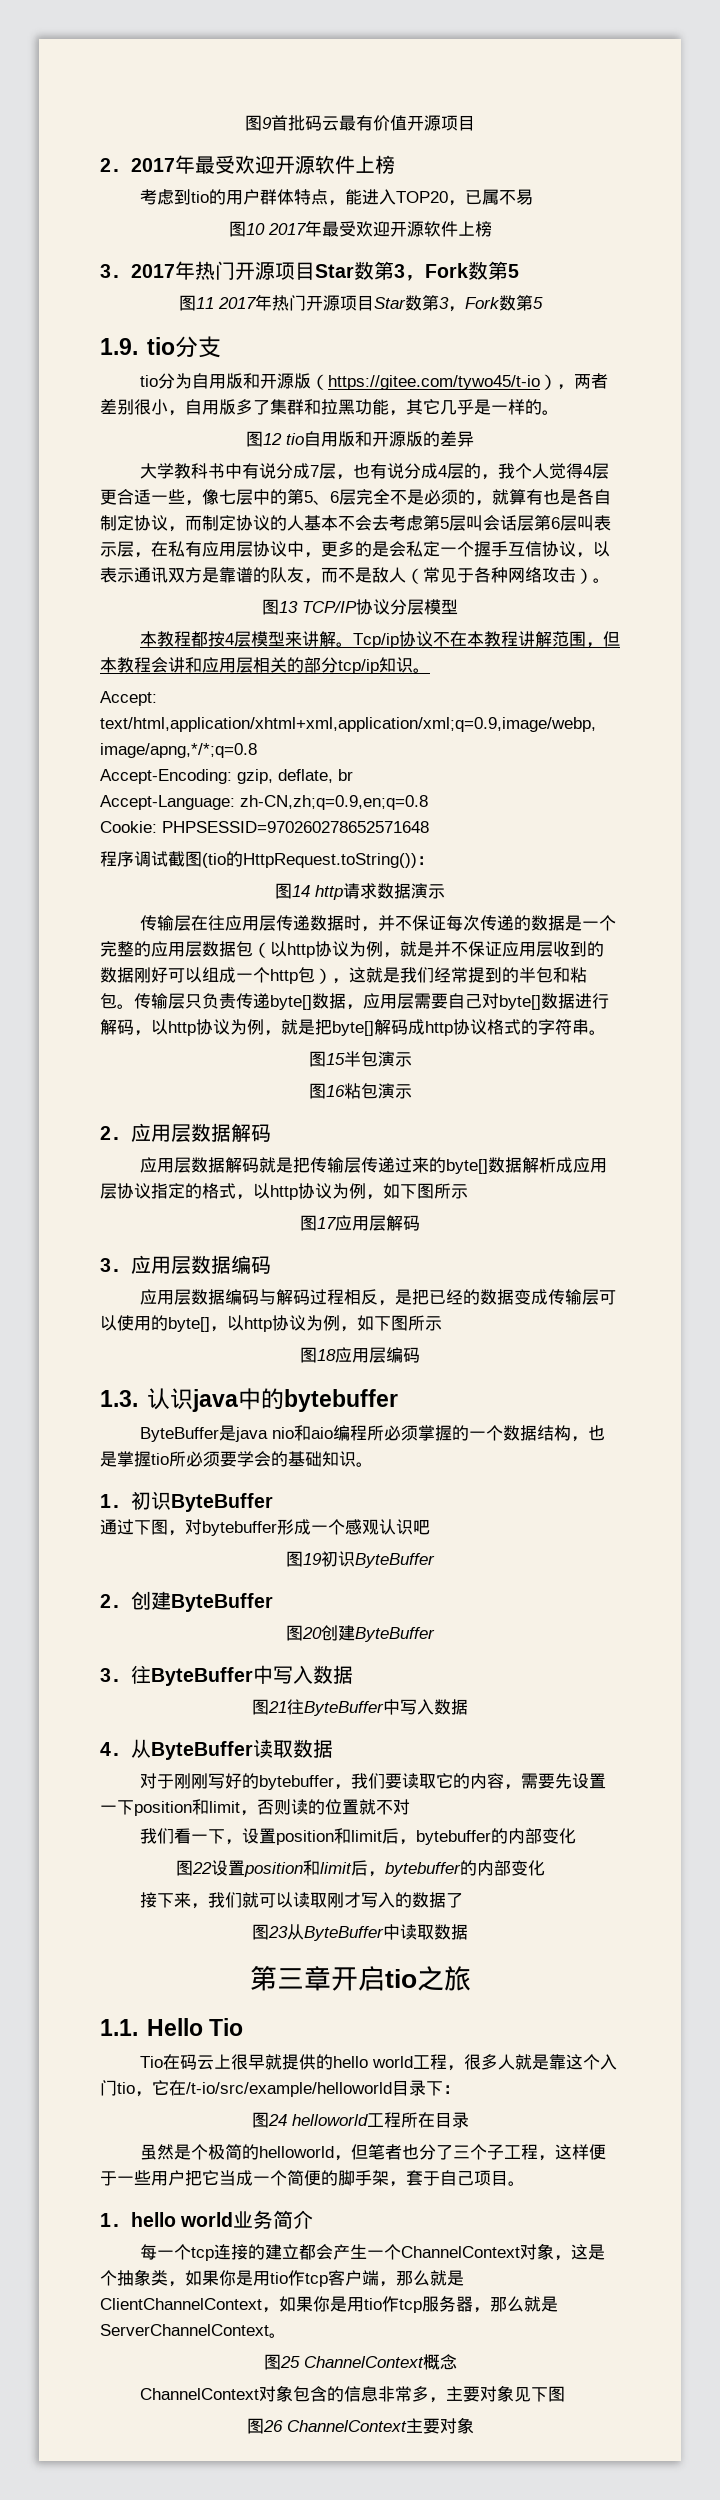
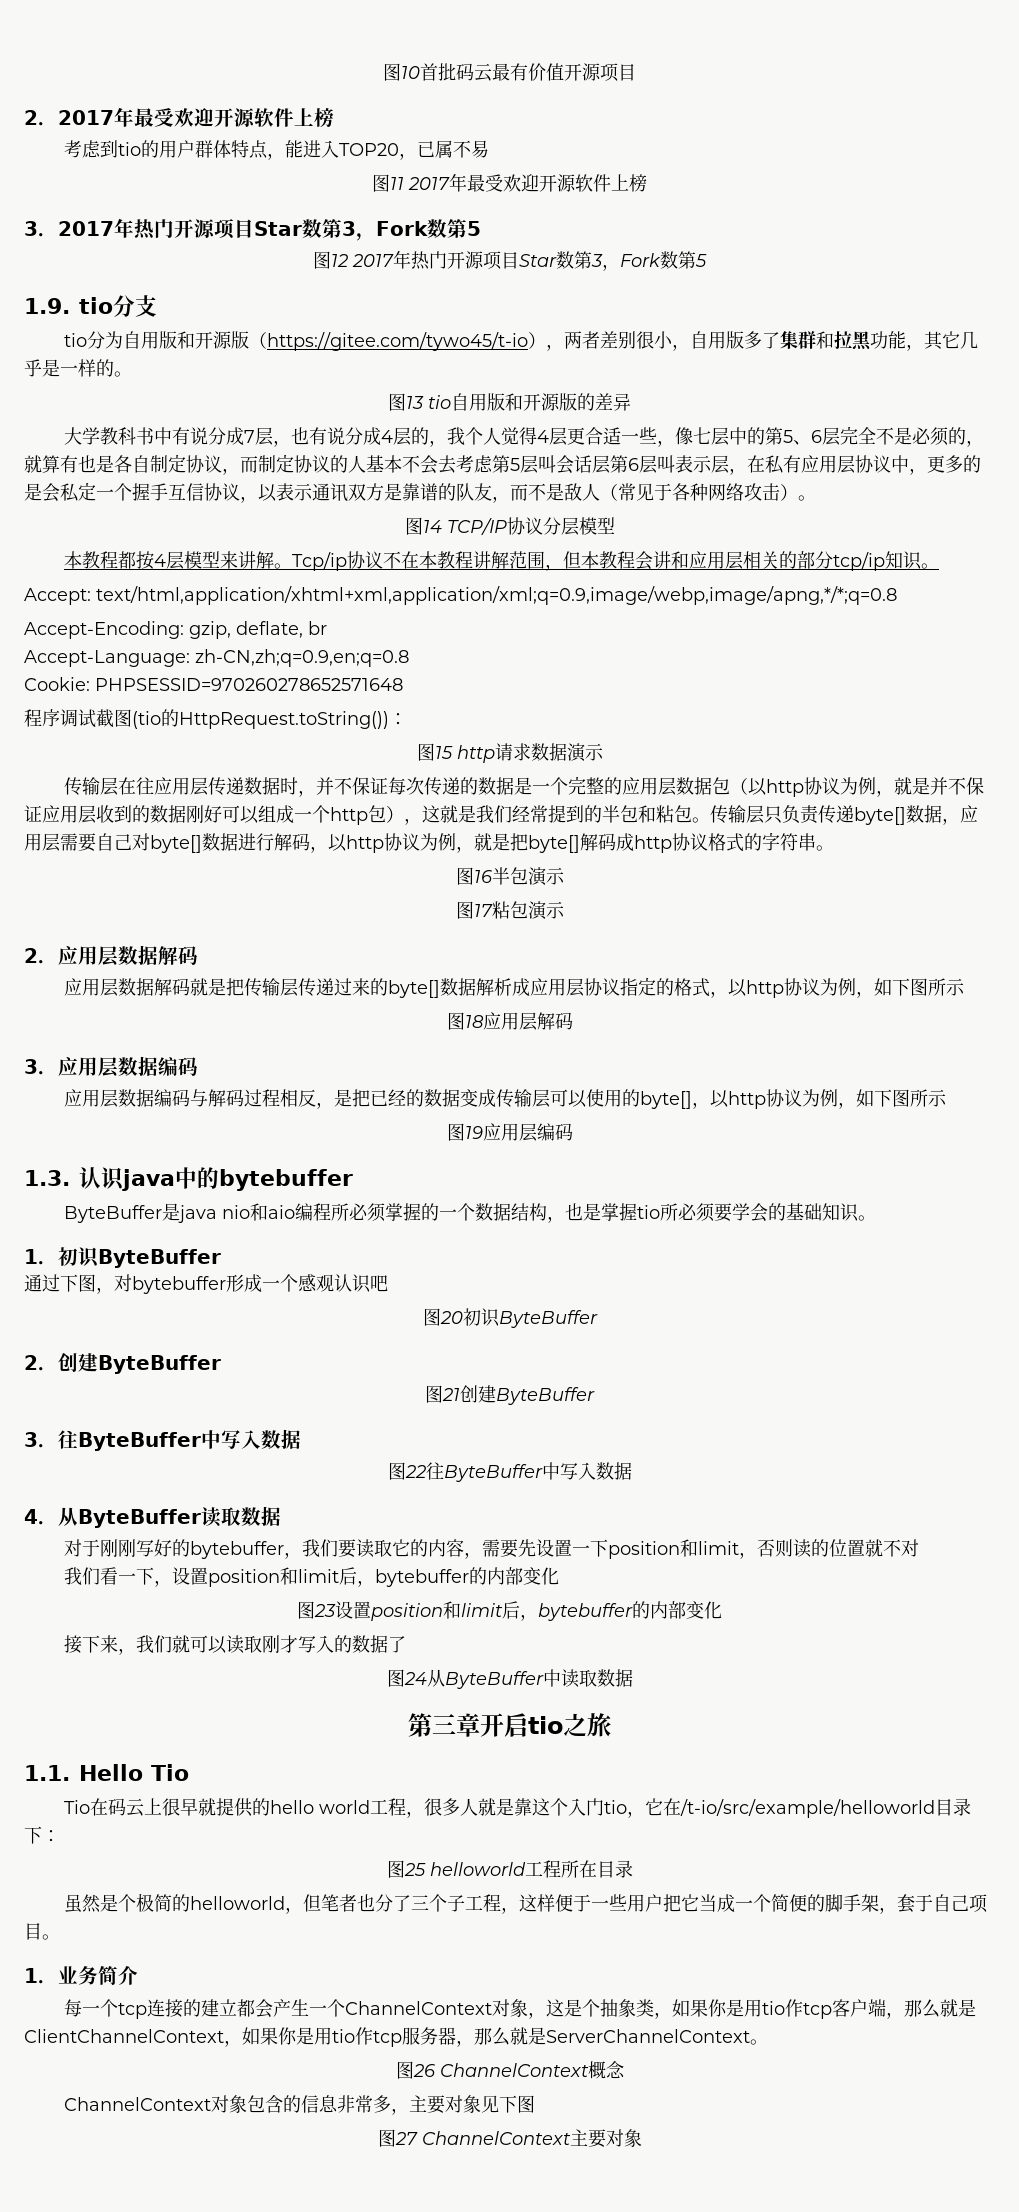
[245,115,272,131] 图9 -> [383,63,420,81] 图10
[245,223,265,235] 10 -> [390,177,404,190] 11
[195,297,214,309] 11 -> [331,254,348,267] 12
[263,433,282,445] 12 -> [406,396,424,409] 13
[279,601,298,613] 13 -> [422,520,442,533] 14
[292,885,310,897] 14 -> [434,746,453,759] 15
[325,1053,345,1065] 15 -> [473,870,493,883] 16
[325,1085,345,1097] 16 -> [473,904,493,917] 17
[317,1217,336,1229] 17 -> [464,1015,484,1028] 18
[317,1349,336,1361] 18 -> [464,1126,483,1139] 19
[303,1553,322,1565] 19 -> [439,1311,463,1324] 20
[302,1627,322,1639] 20 -> [442,1388,460,1401] 21
[268,1701,287,1713] 21 -> [404,1465,426,1478] 22
[191,1862,212,1874] 22 -> [314,1604,336,1617] 23
[268,1926,288,1938] 23 -> [403,1672,427,1685] 24
[267,2114,287,2126] 24 -> [403,1863,426,1876] 25
[131,2212,234,2227] hello world -> (58, 1982) none
[279,2356,300,2368] 25 -> [412,2064,436,2077] 26
[262,2420,283,2432] 26 -> [394,2132,418,2145] 27

